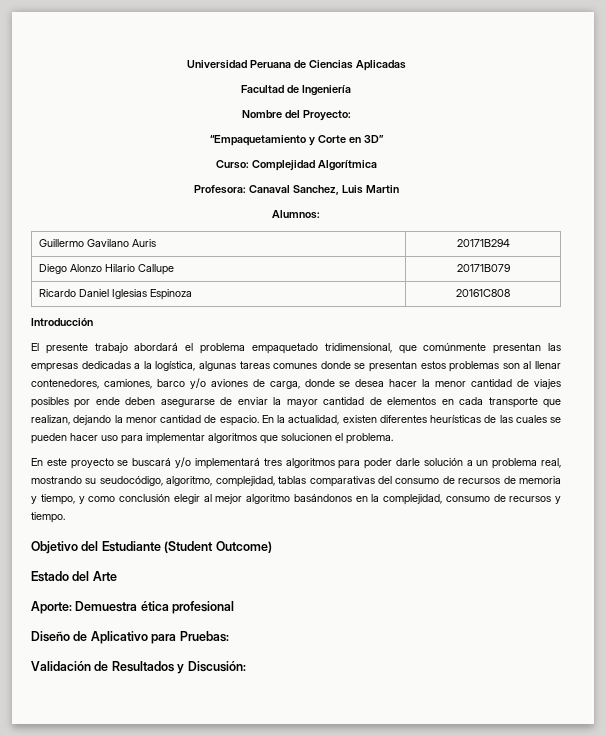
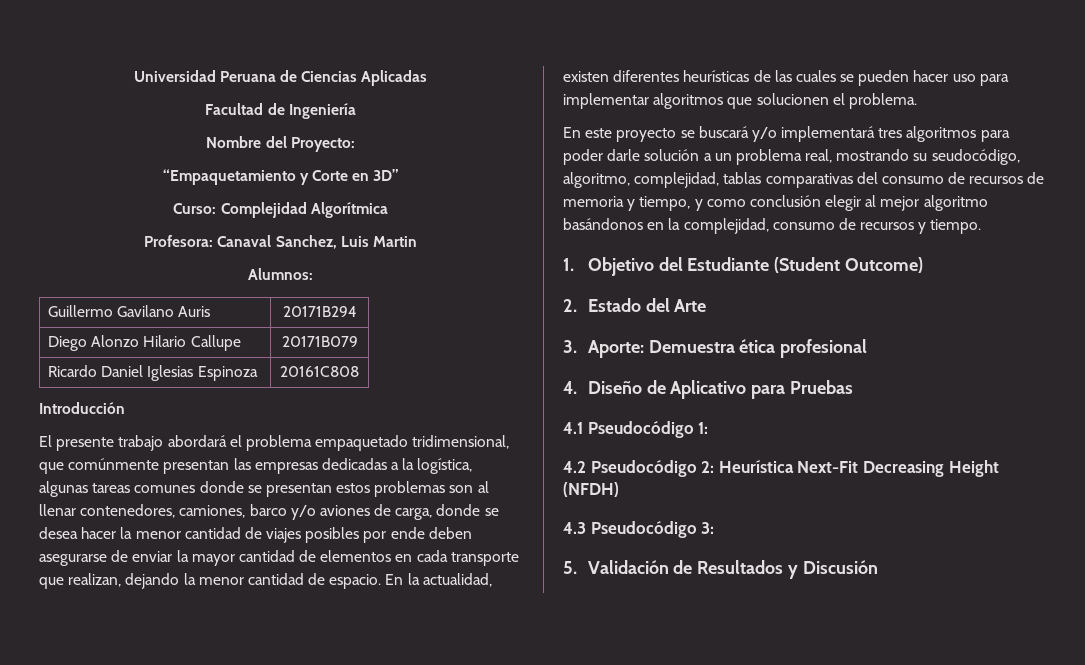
(65, 517) none -> [563,258,574,271] 1.
(272, 547) none -> [563,299,577,312] 2.
(117, 576) none -> [563,340,577,353] 3.
(235, 607) none -> [563,381,577,394] 4.
[179,631,229,642] Pruebas: // -> [790,380,854,394] [563,421,709,438] [563,460,999,477] [563,482,619,497] [563,521,715,538] [563,561,577,574] Pruebas // 4.1 Pseudocódigo 1: // 4.2 Pseudocódigo 2: Heurística Next-Fit Decreasing Height (NFDH) // 4.3 Pseudocódigo 3: // 5.
[187,661,246,672] Discusión: -> [803,560,879,574] Discusión

